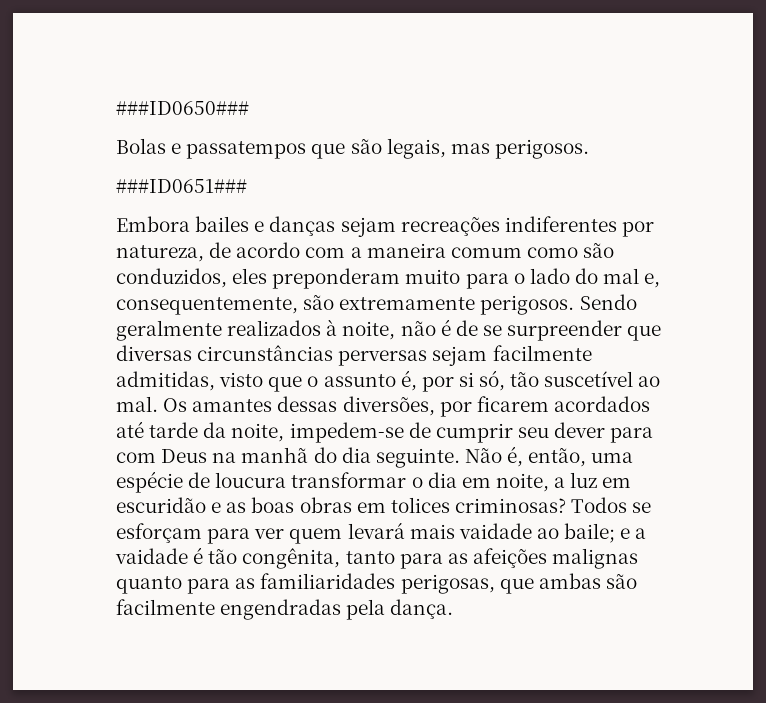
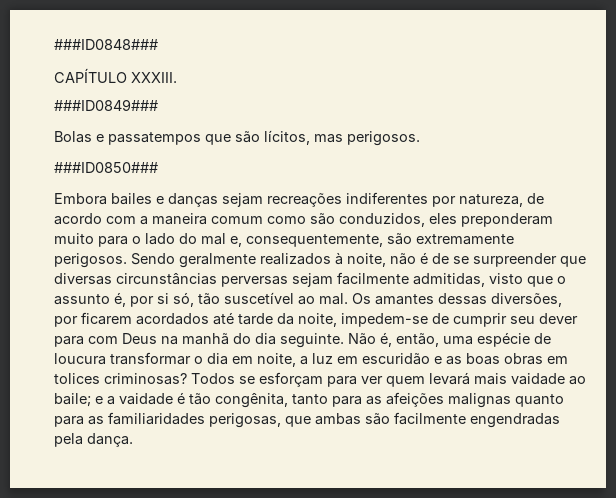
[116,101,249,115] ###ID0650### -> [54,39,158,50] [54,68,177,83] [54,99,158,111] ###ID0848### // CAPÍTULO XXXIII. // ###ID0849###
[386,138,446,159] legais, -> [264,130,310,145] lícitos,
[116,179,247,193] ###ID0651### -> [54,162,158,173] ###ID0850###

